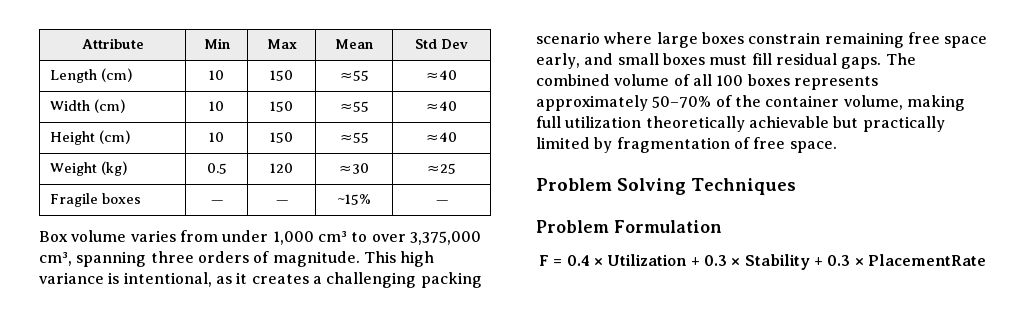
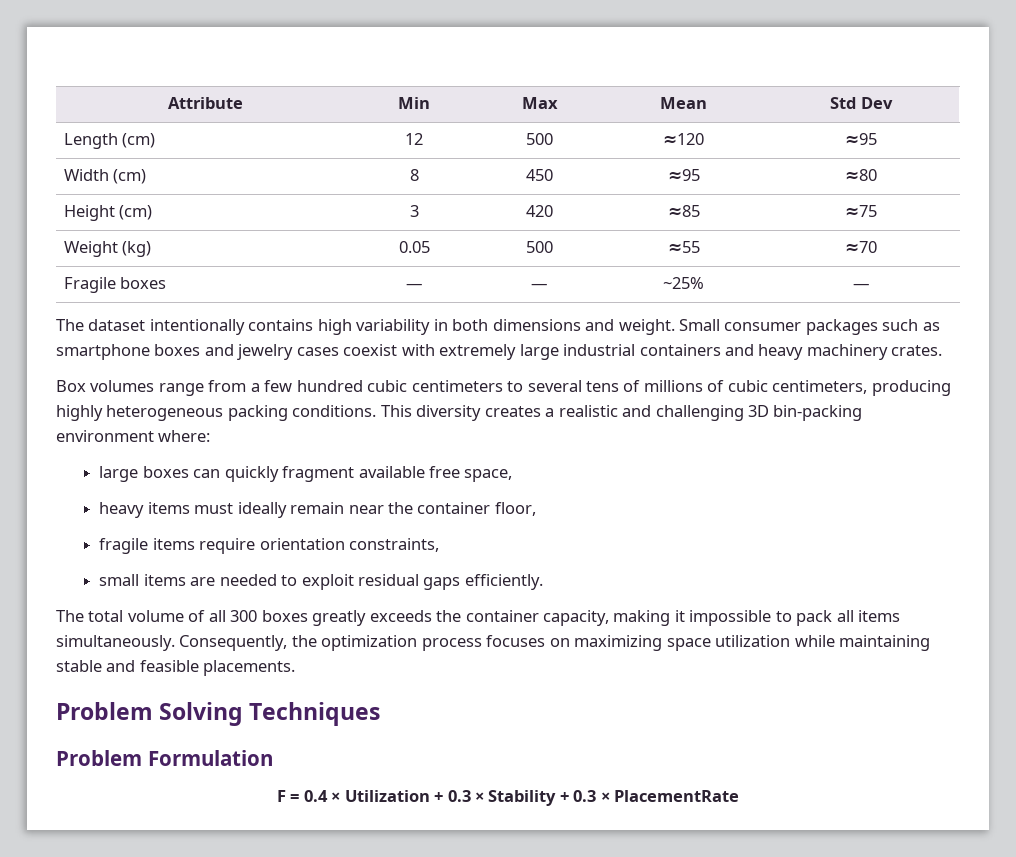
[209,70,224,80] [270,70,293,81] [339,70,369,81] [426,70,457,80] [50,99,126,113] [209,101,224,111] [270,101,293,112] [339,101,369,112] [426,101,457,111] [50,130,131,145] [209,132,224,142] [270,132,293,143] [339,132,369,143] [426,132,457,142] [50,161,128,176] [206,163,227,174] [270,163,293,173] [339,163,369,174] [427,163,456,174] 10 | 150 | ≈55 | ≈40 // Width (cm) | 10 | 150 | ≈55 | ≈40 // Height (cm) | 10 | 150 | ≈55 | ≈40 // Weight (kg) | 0.5 | 120 | ≈30 | ≈25 -> [405,133,423,145] [526,133,553,145] [663,133,704,145] [845,133,877,145] [64,169,147,184] [409,169,419,181] [526,169,553,181] [667,169,700,181] [845,169,877,181] [64,205,153,221] [409,205,419,217] [526,205,553,217] [667,205,700,217] [845,205,877,217] [64,241,152,257] [398,241,430,253] [526,241,553,253] [667,241,700,253] [845,241,877,253] 12 | 500 | ≈120 | ≈95 // Width (cm) | 8 | 450 | ≈95 | ≈80 // Height (cm) | 3 | 420 | ≈85 | ≈75 // Weight (kg) | 0.05 | 500 | ≈55 | ≈70
[337,194,371,205] ~15% -> [663,277,704,289] ~25%
[39,230,481,245] [39,251,435,267] [39,272,482,288] [536,32,988,48] [536,53,916,69] [536,74,878,90] [536,95,965,111] [536,116,945,132] [536,137,837,153] Box volume varies from under 1,000 cm³ to over 3,375,000 cm³, spanning three orders of magnitude. This high variance is intentional, as it creates a challenging packing scenario where large boxes constrain remaining free space early, and small boxes must fill residual gaps. The combined volume of all 100 boxes represents approximately 50–70% of the container volume, making full utilization theoretically achievable but practically limited by fragmentation of free space. -> [56,319,940,335] [56,344,943,360] [56,380,951,396] [56,405,863,421] [56,430,211,442] [99,466,513,482] [99,502,536,518] [99,538,440,554] [99,574,543,590] [56,610,901,626] [56,635,931,651] [56,660,296,676] The dataset intentionally contains high variability in both dimensions and weight. Small consumer packages such as smartphone boxes and jewelry cases coexist with extremely large industrial containers and heavy machinery crates. // Box volumes range from a few hundred cubic centimeters to several tens of millions of cubic centimeters, producing highly heterogeneous packing conditions. This diversity creates a realistic and challenging 3D bin-packing environment where: // large boxes can quickly fragment available free space, // heavy items must ideally remain near the container floor, // fragile items require orientation constraints, // small items are needed to exploit residual gaps efficiently. // The total volume of all 300 boxes greatly exceeds the container capacity, making it impossible to pack all items simultaneously. Consequently, the optimization process focuses on maximizing space utilization while maintaining stable and feasible placements.

